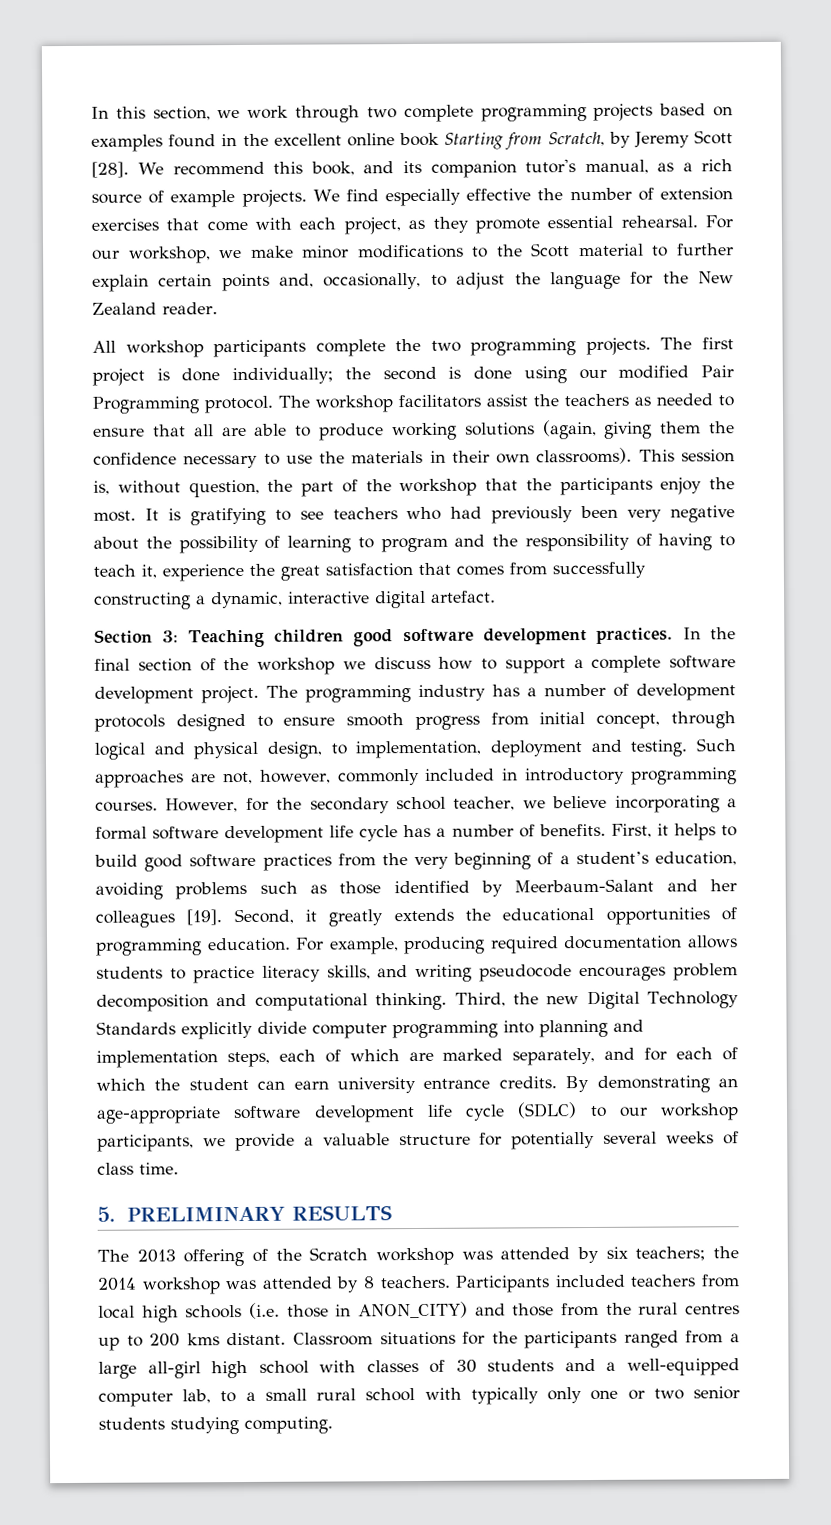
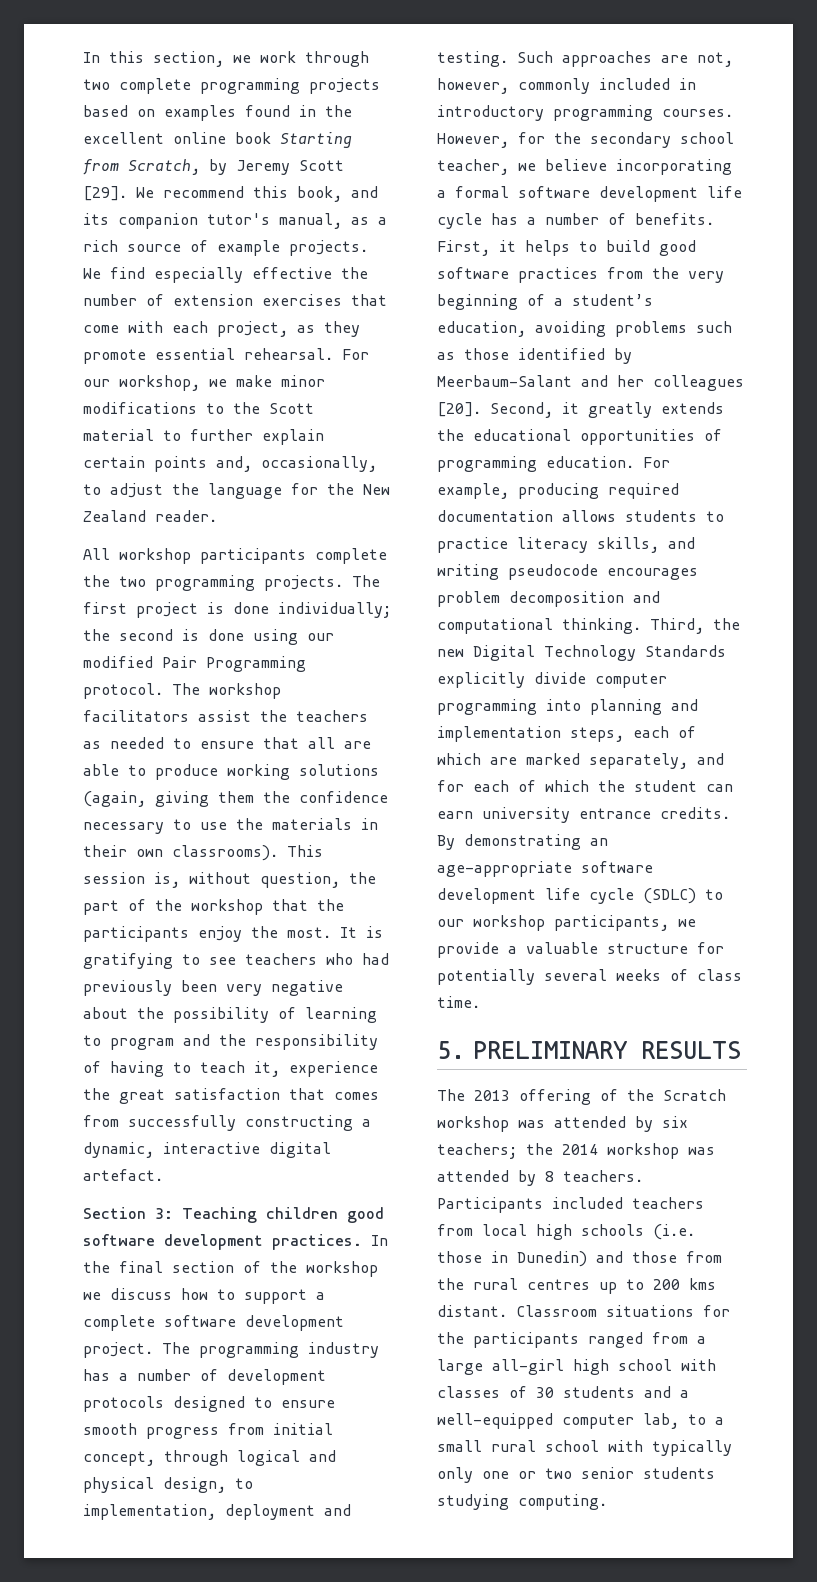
[91,161,129,178] [28]. -> [83,186,127,201] [29].
[186,909,223,926] [19]. -> [437,402,481,417] [20].
[357,1301,468,1319] ANON_CITY) -> [517,1251,587,1267] Dunedin)

